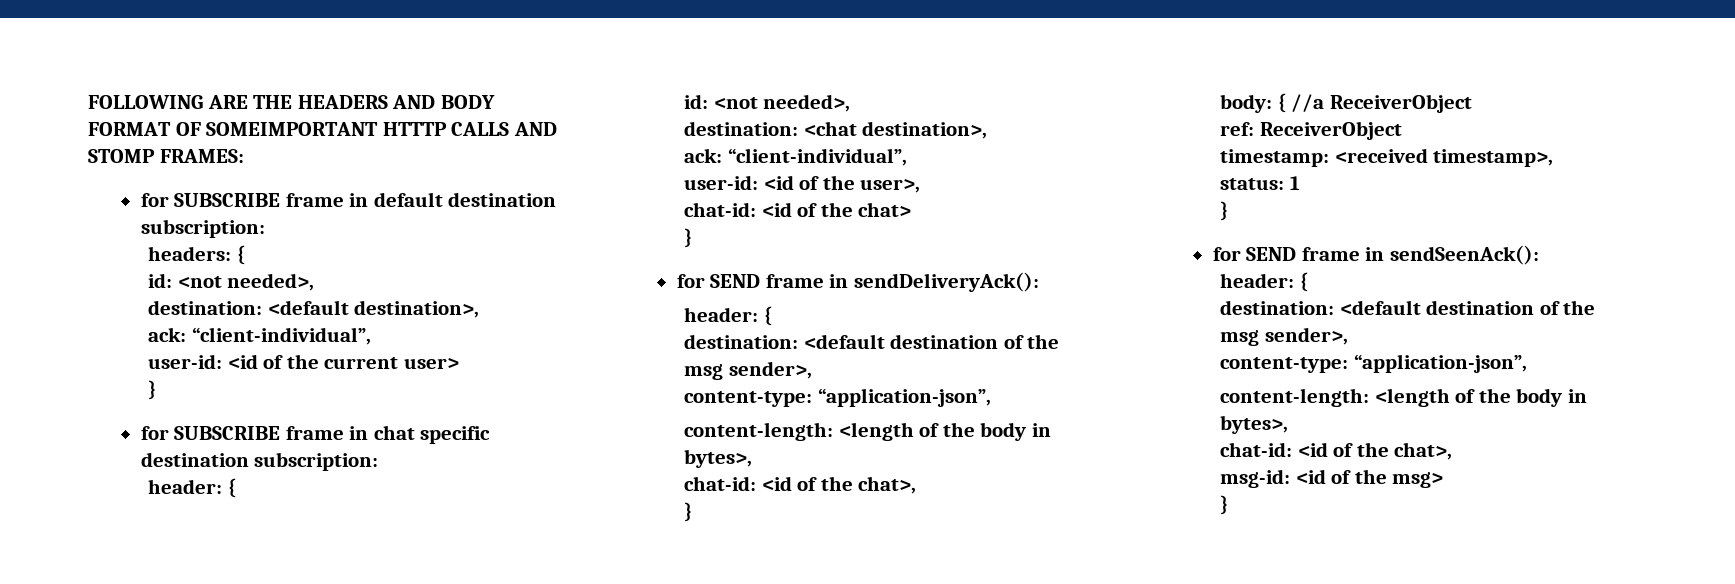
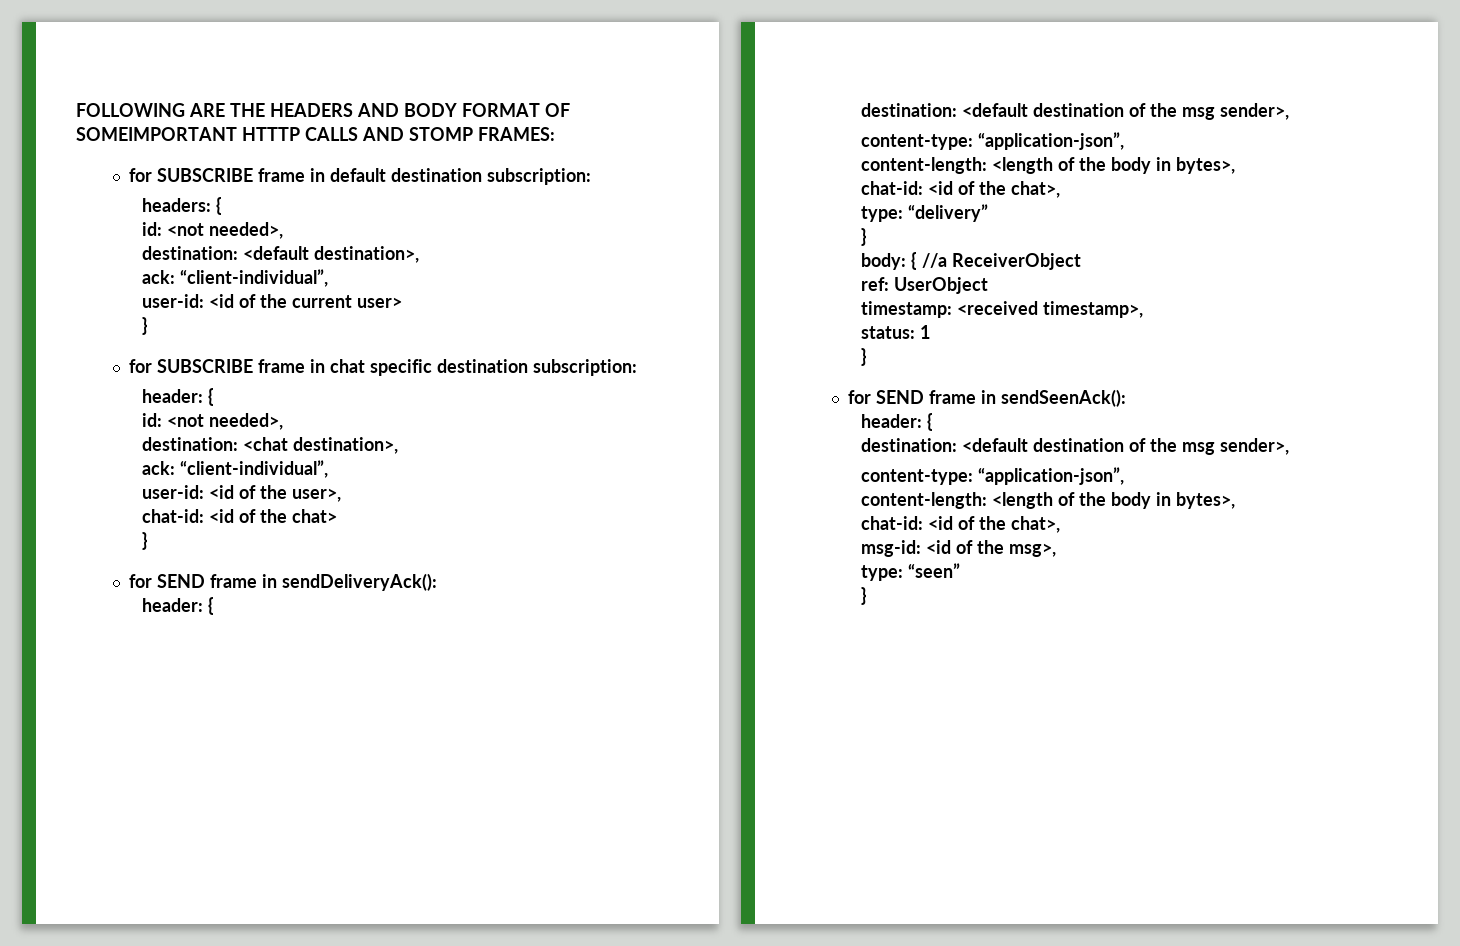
(917, 485) none -> [861,204,989,222] // type: “delivery”
[1259,121,1402,140] ReceiverObject -> [894,277,989,294] UserObject
[1392,472,1444,488] msg> -> [1009,543,1057,557] [861,563,961,581] msg>, // type: “seen”

